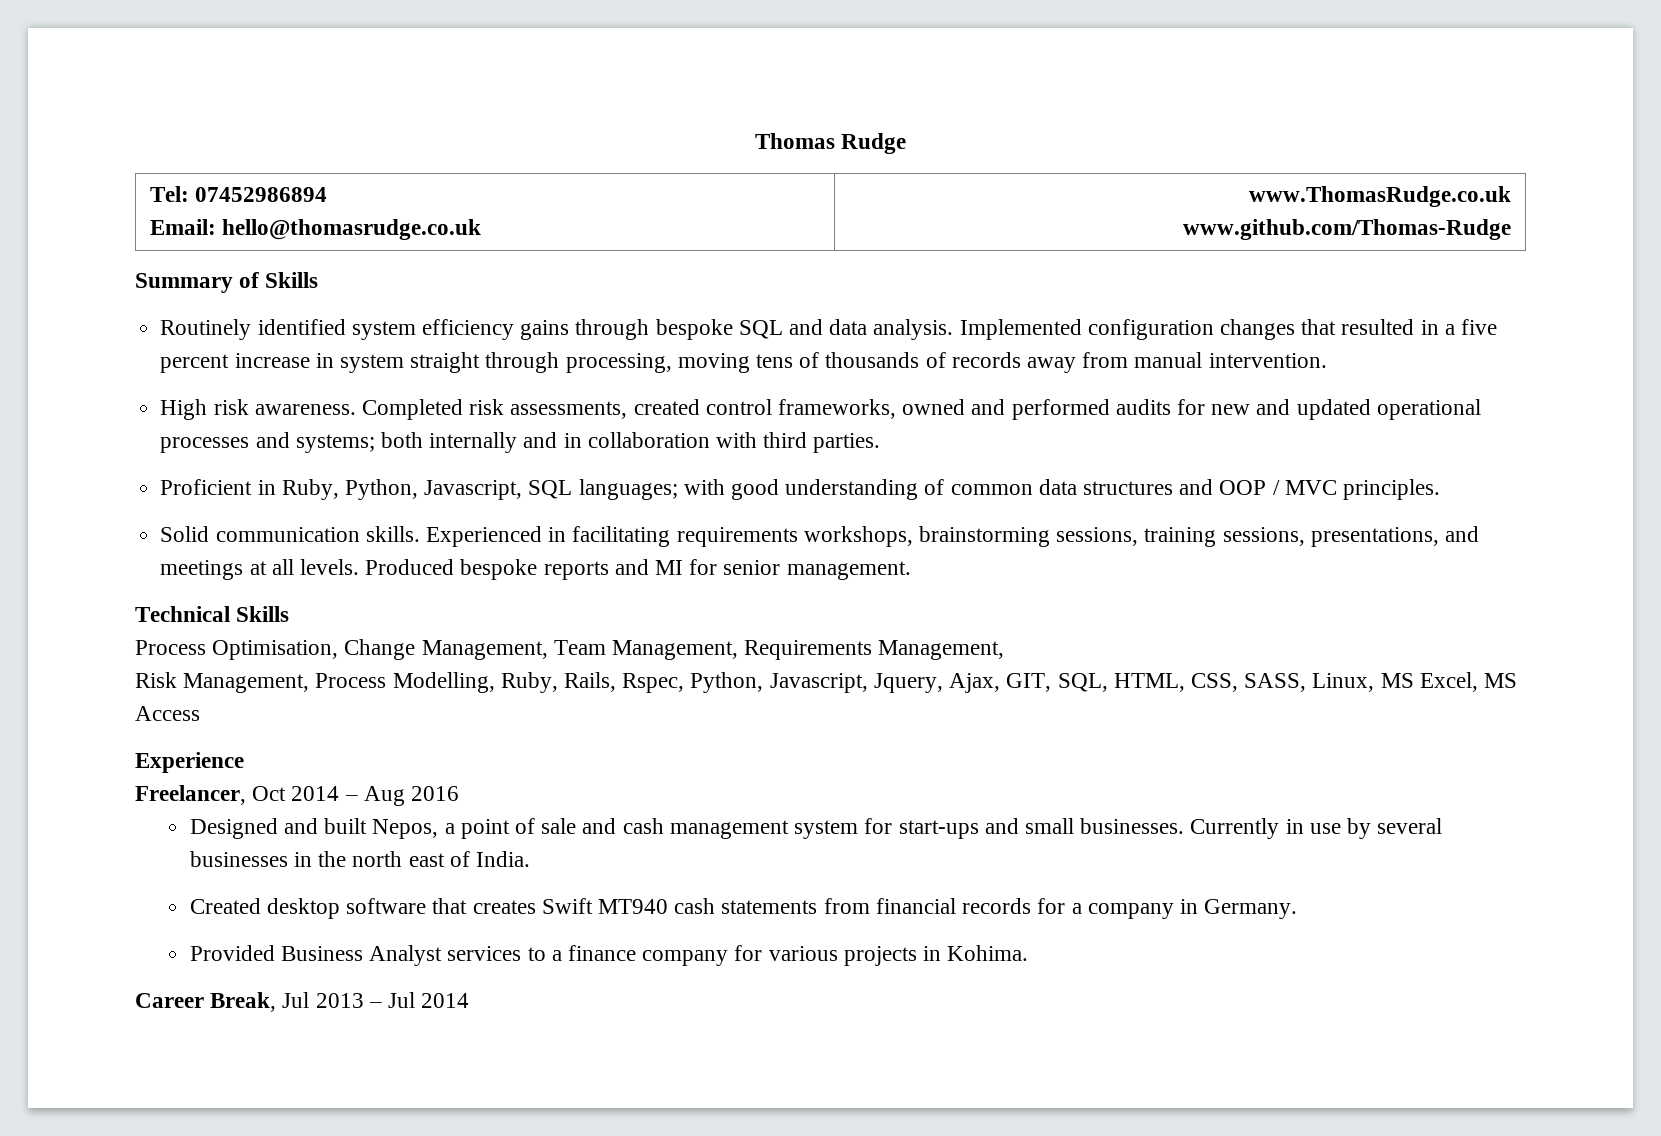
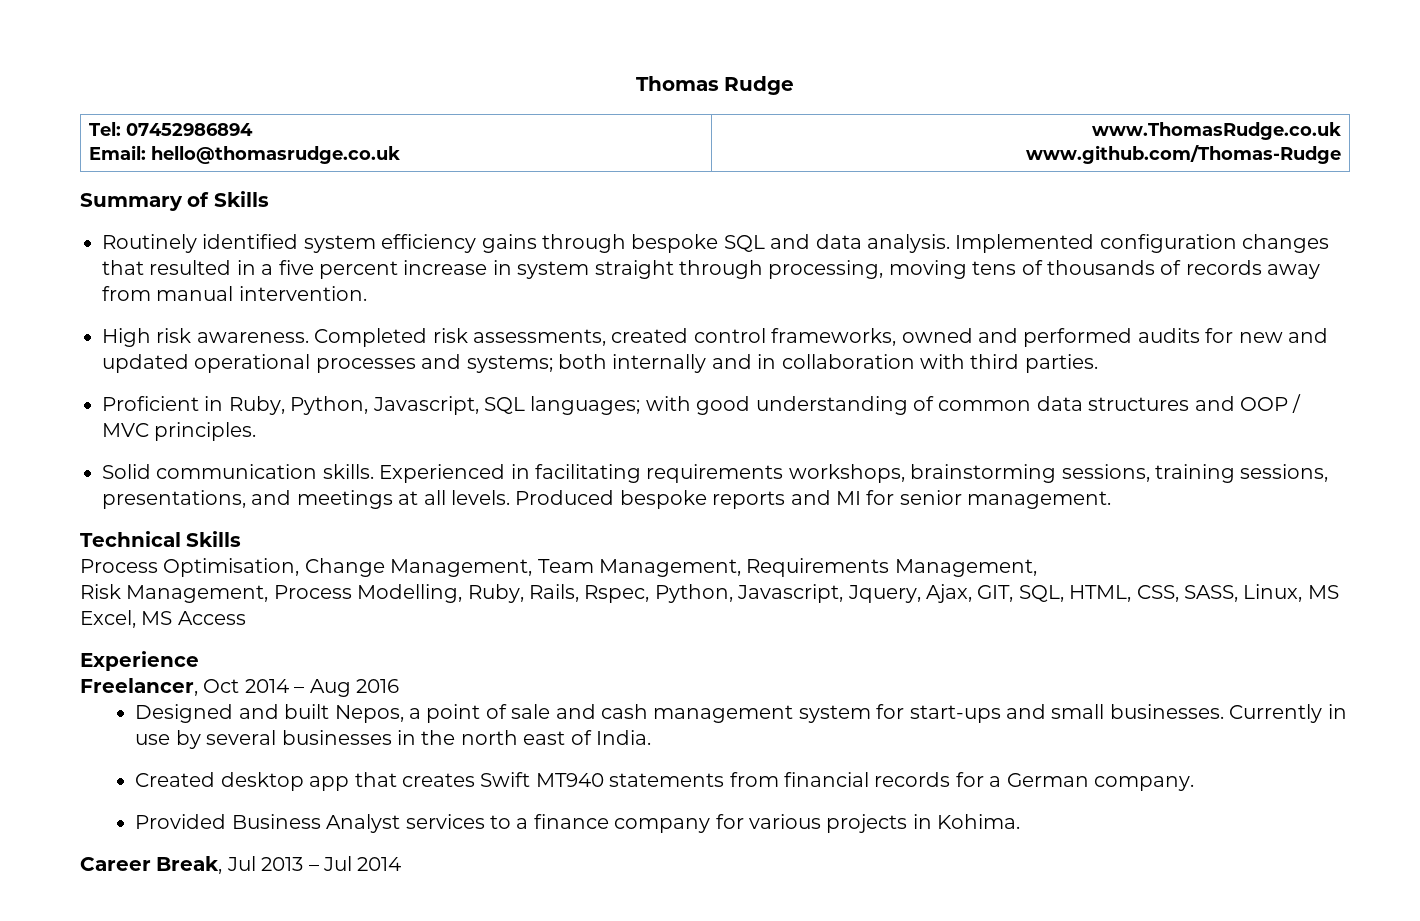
[346,898,427,914] software -> [309,776,350,791] app
[674,898,716,914] cash -> (604, 780) none
[1087,899,1298,919] company in Germany. -> [1006,773,1194,791] German company.

